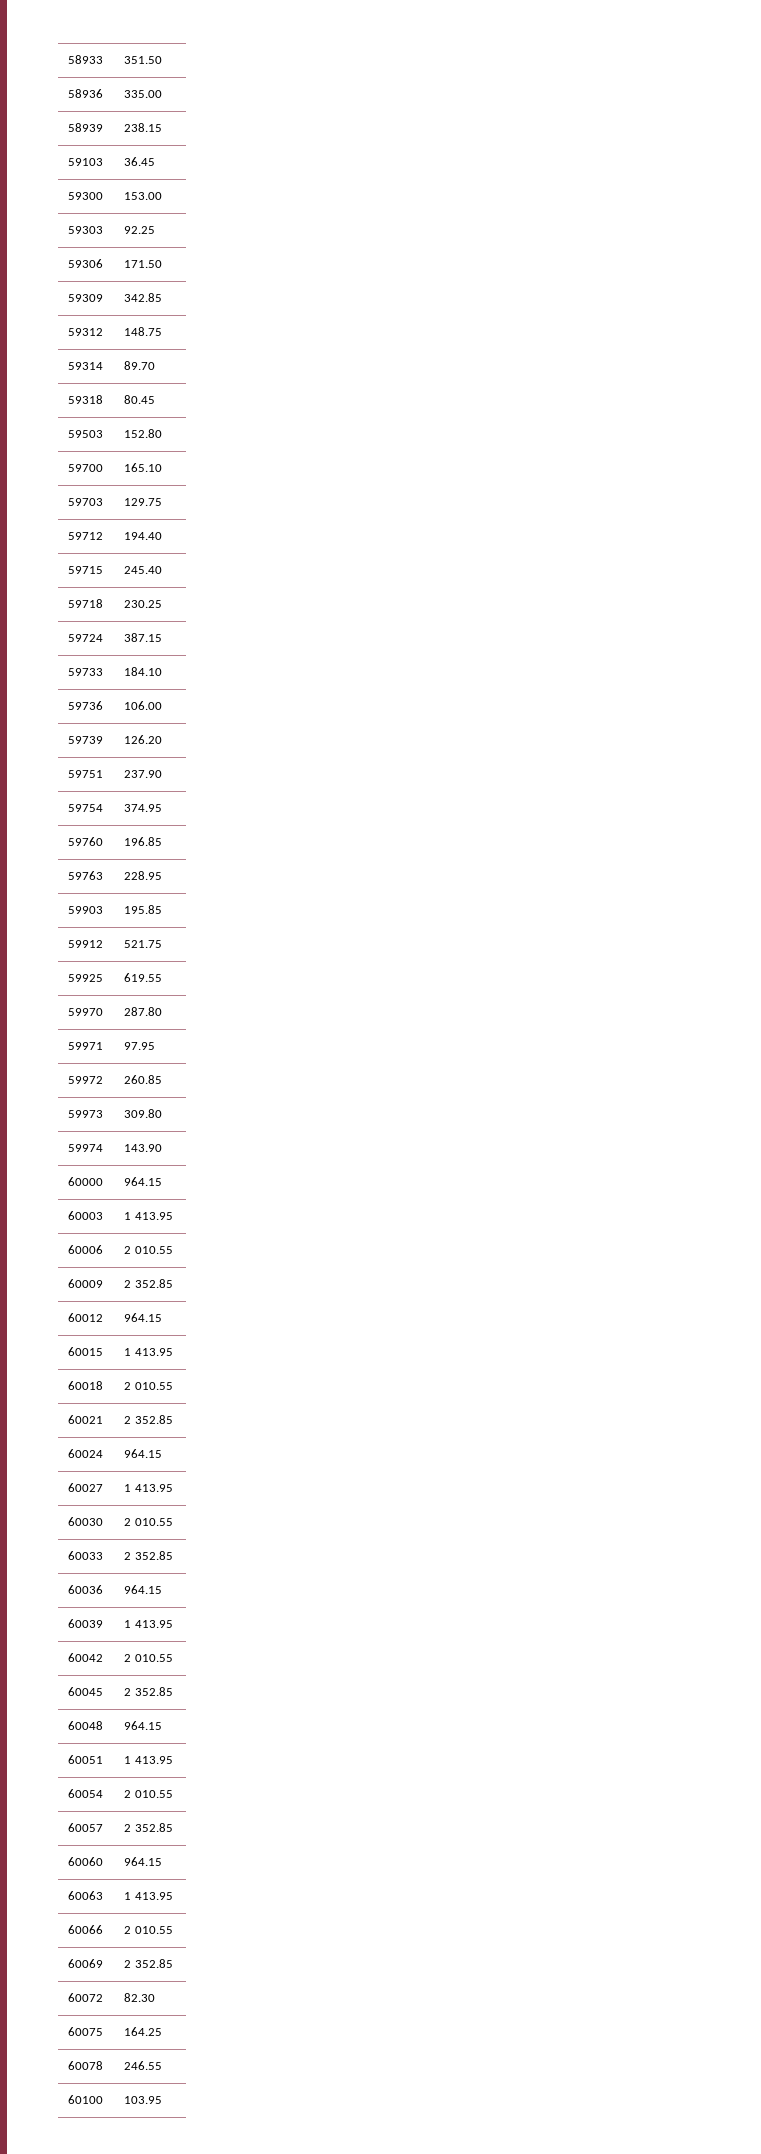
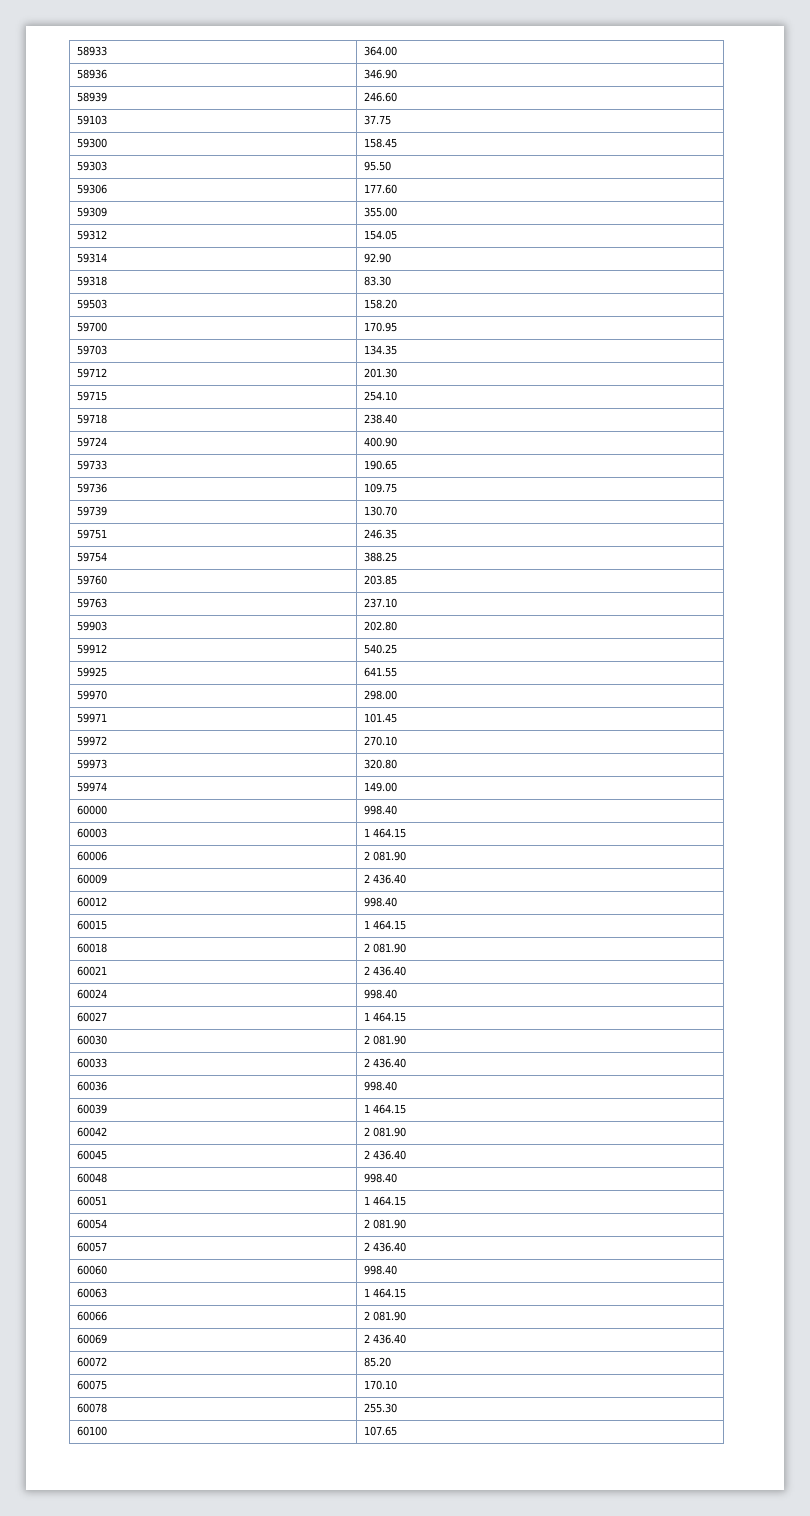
[124,56,163,64] 351.50 -> [364,46,398,56] 364.00
[124,90,163,98] 335.00 -> [364,69,398,79] 346.90
[124,123,163,132] 238.15 -> [364,92,398,102] 246.60
[124,157,156,166] 36.45 -> [364,115,392,125] 37.75
[124,192,163,200] 153.00 -> [364,138,398,148] 158.45
[124,226,156,234] 92.25 -> [364,161,392,171] 95.50
[124,260,163,268] 171.50 -> [364,184,398,194] 177.60
[124,293,163,302] 342.85 -> [364,207,398,217] 355.00
[124,327,163,336] 148.75 -> [364,230,398,240] 154.05
[124,361,156,370] 89.70 -> [364,253,392,263] 92.90
[124,395,156,404] 80.45 -> [364,276,392,286] 83.30
[124,429,163,438] 152.80 -> [364,299,398,309] 158.20
[124,463,163,472] 165.10 -> [364,322,398,332] 170.95
[124,498,163,506] 129.75 -> [364,345,398,355] 134.35
[124,532,163,540] 194.40 -> [364,368,398,378] 201.30
[124,566,163,574] 245.40 -> [364,391,398,401] 254.10
[124,600,163,608] 230.25 -> [364,414,398,424] 238.40
[124,633,163,642] 387.15 -> [364,437,398,447] 400.90
[124,667,163,676] 184.10 -> [364,460,398,470] 190.65
[124,701,163,710] 106.00 -> [364,483,398,493] 109.75
[124,735,163,744] 126.20 -> [364,506,398,516] 130.70
[124,770,163,778] 237.90 -> [364,529,398,539] 246.35
[124,804,163,812] 374.95 -> [364,552,398,562] 388.25
[124,837,163,846] 196.85 -> [364,575,398,585] 203.85
[124,871,163,880] 228.95 -> [364,598,398,608] 237.10
[124,905,163,914] 195.85 -> [364,621,398,631] 202.80
[124,940,163,948] 521.75 -> [364,644,398,654] 540.25
[124,973,163,982] 619.55 -> [364,667,398,677] 641.55
[124,1007,163,1016] 287.80 -> [364,690,398,700] 298.00
[124,1042,156,1050] 97.95 -> [364,713,398,723] 101.45
[124,1075,163,1084] 260.85 -> [364,736,398,746] 270.10
[124,1109,163,1118] 309.80 -> [364,759,398,769] 320.80
[124,1144,163,1152] 143.90 -> [364,782,398,792] 149.00
[124,1177,163,1186] 964.15 -> [364,805,398,815] 998.40
[134,1212,173,1220] 413.95 -> [373,828,407,838] 464.15
[134,1246,173,1254] 010.55 -> [373,851,407,861] 081.90
[134,1279,173,1288] 352.85 -> [373,874,407,884] 436.40
[124,1313,163,1322] 964.15 -> [364,897,398,907] 998.40
[134,1348,173,1356] 413.95 -> [373,920,407,930] 464.15
[134,1382,173,1390] 010.55 -> [373,943,407,953] 081.90
[134,1415,173,1424] 352.85 -> [373,966,407,976] 436.40
[124,1449,163,1458] 964.15 -> [364,989,398,999] 998.40
[134,1484,173,1492] 413.95 -> [373,1012,407,1022] 464.15
[134,1518,173,1526] 010.55 -> [373,1035,407,1045] 081.90
[134,1551,173,1560] 352.85 -> [373,1058,407,1068] 436.40
[124,1585,163,1594] 964.15 -> [364,1081,398,1091] 998.40
[134,1620,173,1628] 413.95 -> [373,1104,407,1114] 464.15
[134,1654,173,1662] 010.55 -> [373,1127,407,1137] 081.90
[134,1687,173,1696] 352.85 -> [373,1150,407,1160] 436.40
[124,1721,163,1730] 964.15 -> [364,1173,398,1183] 998.40
[134,1756,173,1764] 413.95 -> [373,1196,407,1206] 464.15
[134,1790,173,1798] 010.55 -> [373,1219,407,1229] 081.90
[134,1823,173,1832] 352.85 -> [373,1242,407,1252] 436.40
[124,1857,163,1866] 964.15 -> [364,1265,398,1275] 998.40
[134,1892,173,1900] 413.95 -> [373,1288,407,1298] 464.15
[134,1926,173,1934] 010.55 -> [373,1311,407,1321] 081.90
[134,1959,173,1968] 352.85 -> [373,1334,407,1344] 436.40
[124,1993,156,2002] 82.30 -> [364,1357,392,1367] 85.20
[124,2027,163,2036] 164.25 -> [364,1380,398,1390] 170.10
[124,2061,163,2070] 246.55 -> [364,1403,398,1413] 255.30
[124,2096,163,2104] 103.95 -> [364,1426,398,1436] 107.65

